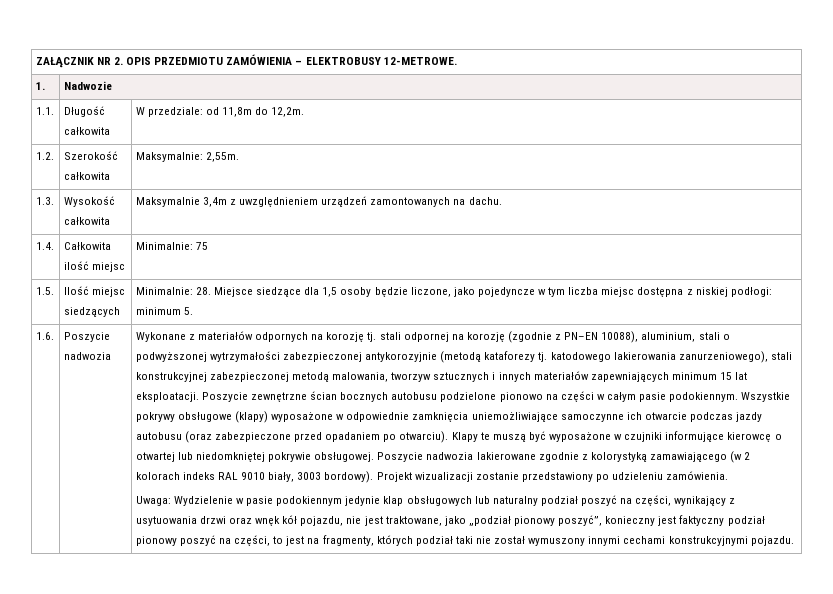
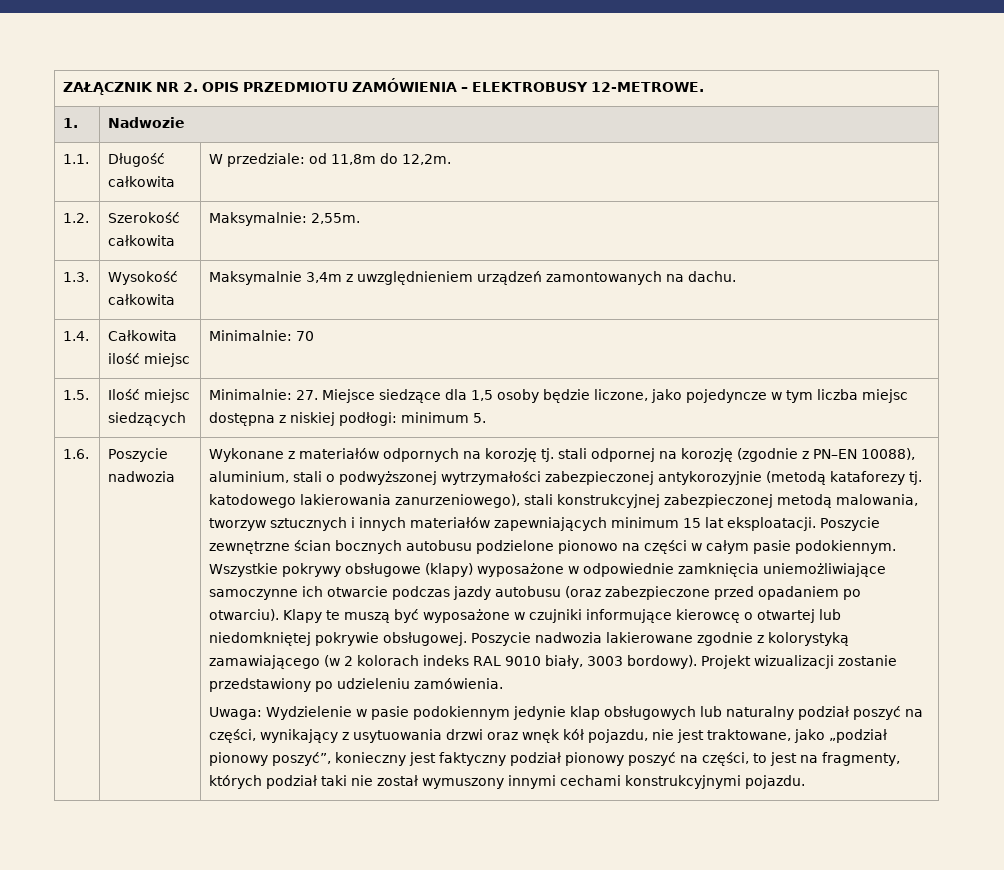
[195,242,208,250] 75 -> [296,331,315,341] 70
[195,287,211,295] 28. -> [296,390,319,400] 27.

